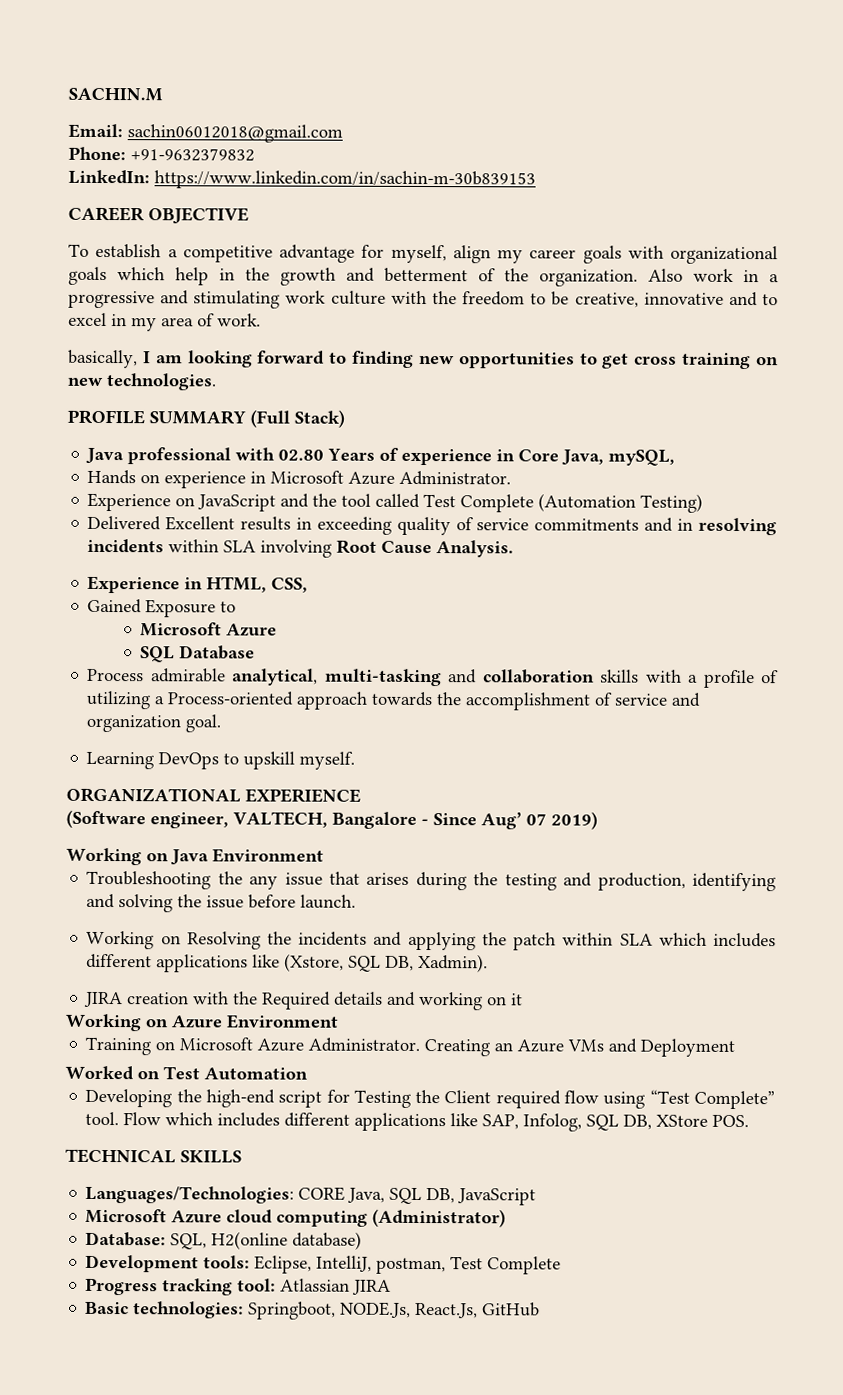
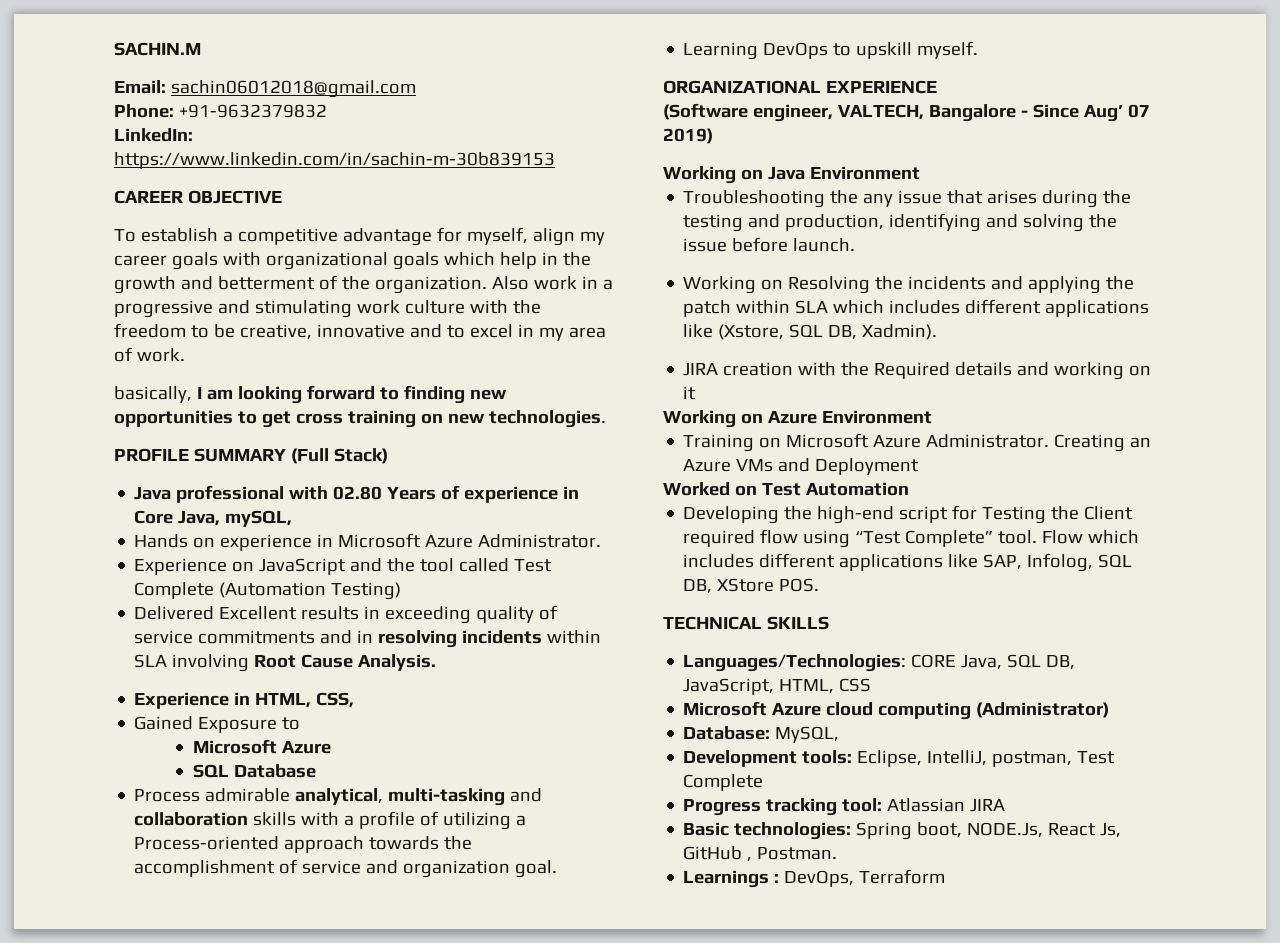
[457,1188,537,1206] JavaScript -> [683,678,872,695] JavaScript, HTML, CSS
[170,1231,363,1250] SQL, H2(online database) -> [775,726,840,743] MySQL,
[248,1301,541,1320] Springboot, NODE.Js, React.Js, GitHub -> [856,822,1122,840] [683,846,838,862] [683,869,946,888] Spring boot, NODE.Js, React Js, GitHub , Postman. // Learnings : DevOps, Terraform

